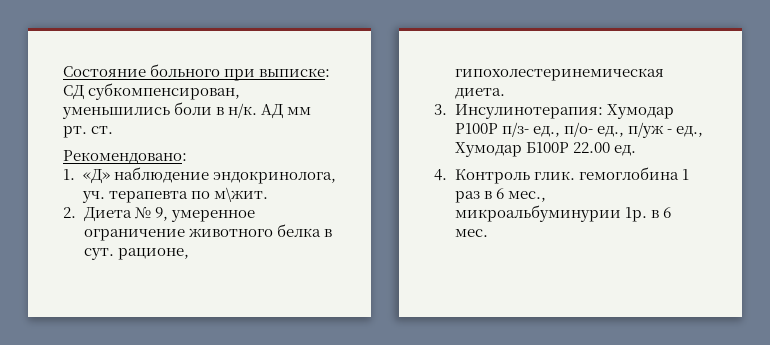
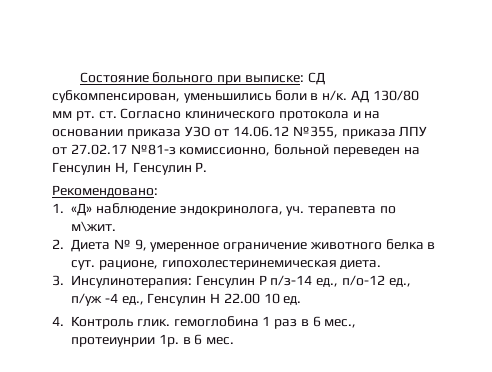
(284, 111) none -> [372,90,419,101] 130/80
(114, 130) none -> [120,108,381,121] [52,126,428,139] [52,144,420,157] [52,162,208,175] Согласно клинического протокола и на основании приказа УЗО от 14.06.12 №355, приказа ЛПУ от 27.02.17 №81-з комиссионно, больной переведен на Генсулин Н, Генсулин Р.
[606,104,674,119] [454,122,703,138] [454,142,610,157] Хумодар Р100Р п/з- ед., п/о- ед., п/уж - ед., Хумодар Б100Р 22.00 -> [195,275,411,288] [71,293,280,306] Генсулин Р п/з-14 ед., п/о-12 ед., п/уж -4 ед., Генсулин Н 22.00 10
[454,205,621,222] микроальбуминурии -> [71,337,155,347] протеиунрии

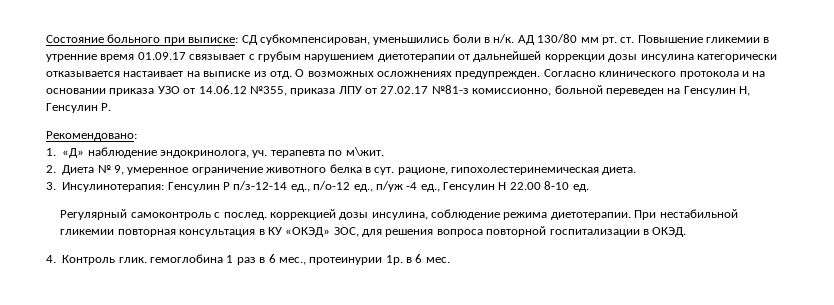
(117, 115) none -> [637,35,770,43] [46,51,777,62] [46,69,541,79] Повышение гликемии в утренние время 01.09.17 связывает с грубым нарушением диетотерапии от дальнейшей коррекции дозы инсулина категорически отказывается настаивает на выписке из отд. О возможных осложнениях предупрежден.
[270,275,313,286] п/з-14 -> [233,181,288,190] п/з-12-14
[263,293,280,304] 10 -> [544,181,570,190] 8-10
(302, 300) none -> [60,209,738,220] [60,226,687,237] // Регулярный самоконтроль с послед. коррекцией дозы инсулина, соблюдение режима диетотерапии. При нестабильной гликемии повторная консультация в КУ «ОКЭД» ЗОС, для решения вопроса повторной госпитализации в ОКЭД.
[71,337,155,347] протеиунрии -> [309,257,383,265] протеинурии

